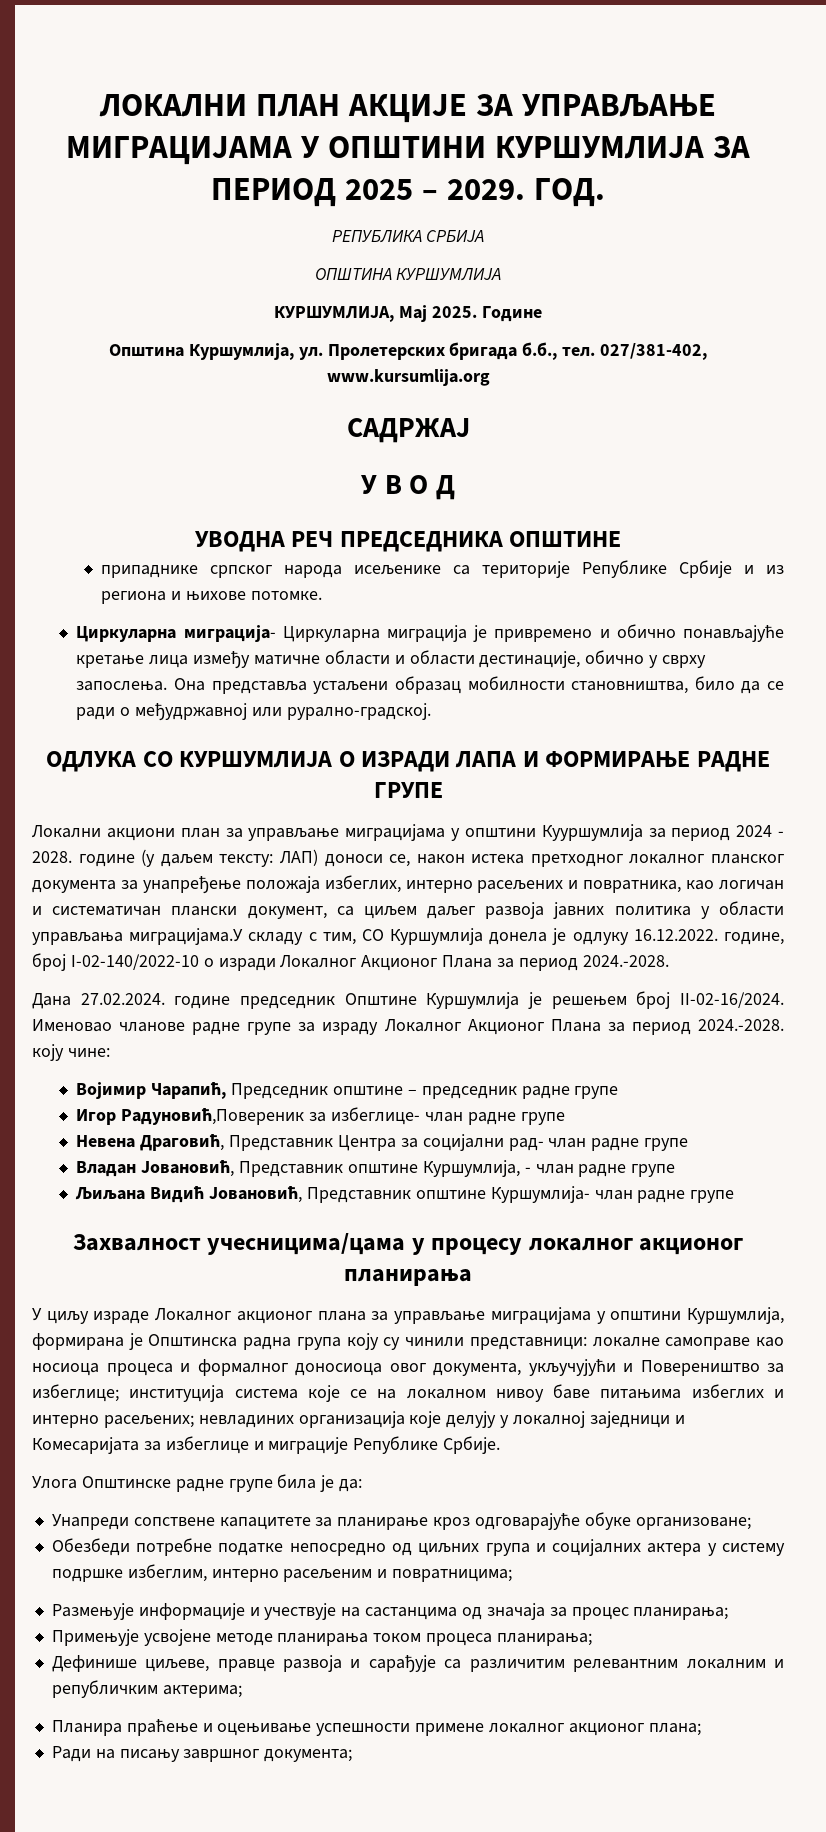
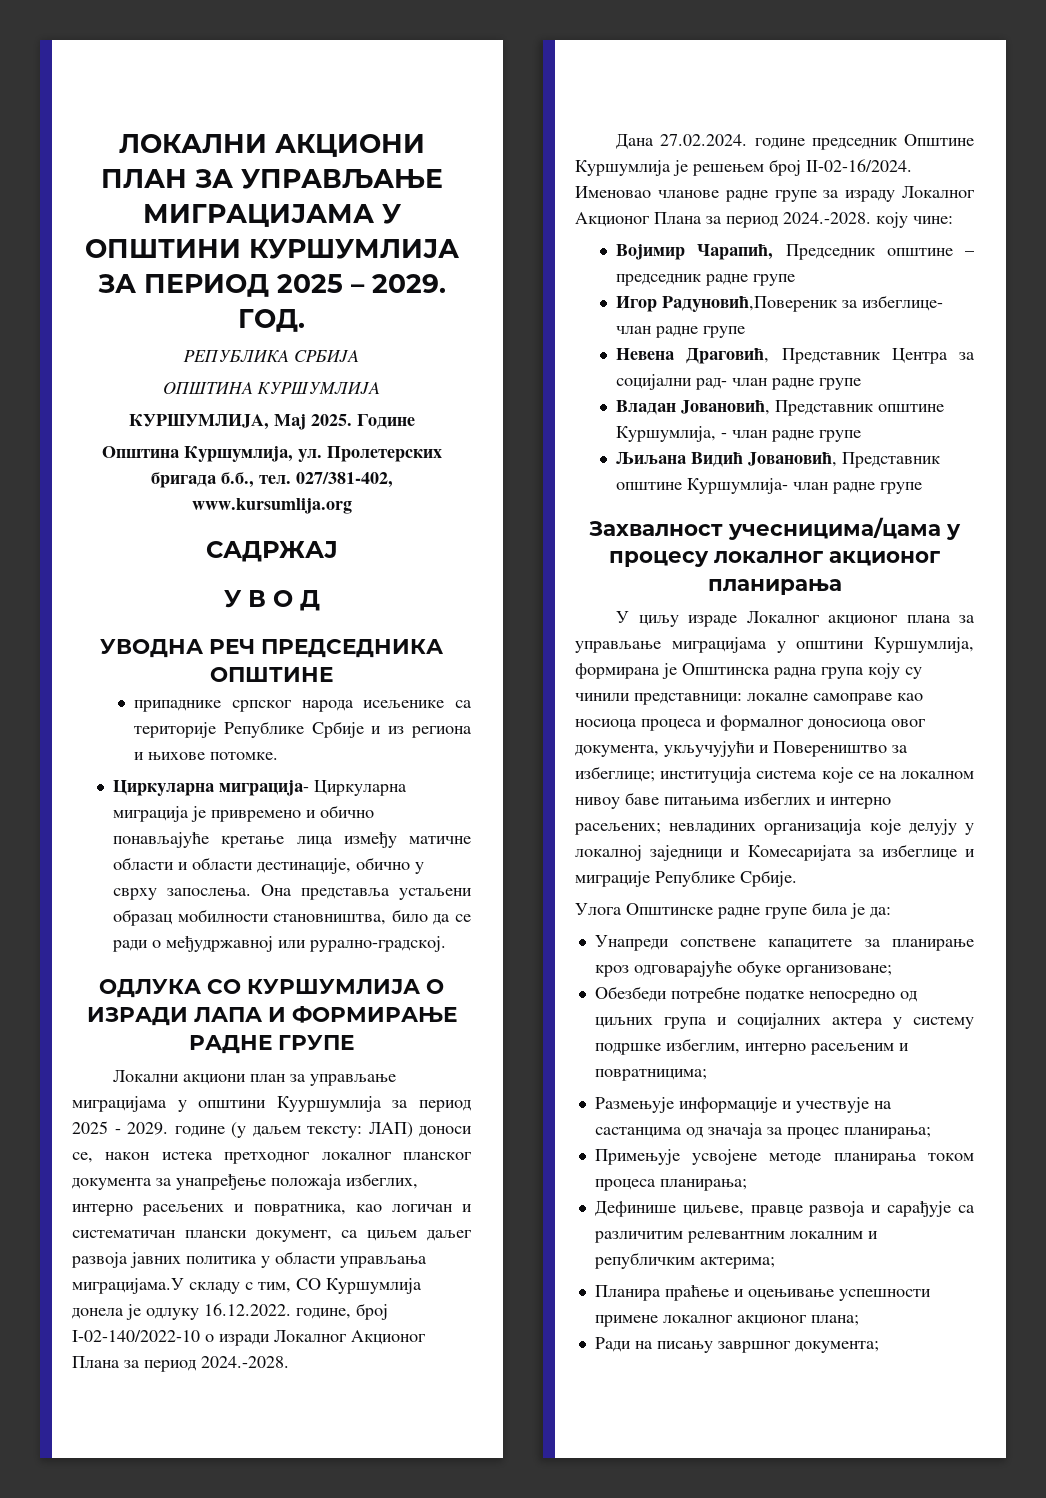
[256,94,467,123] ПЛАН АКЦИЈЕ -> [274,134,425,157] [100,169,187,188] АКЦИОНИ ПЛАН
[736,825,785,837] [32,851,72,863] 2024 - 2028. -> [72,1121,168,1135] 2025 - 2029.

